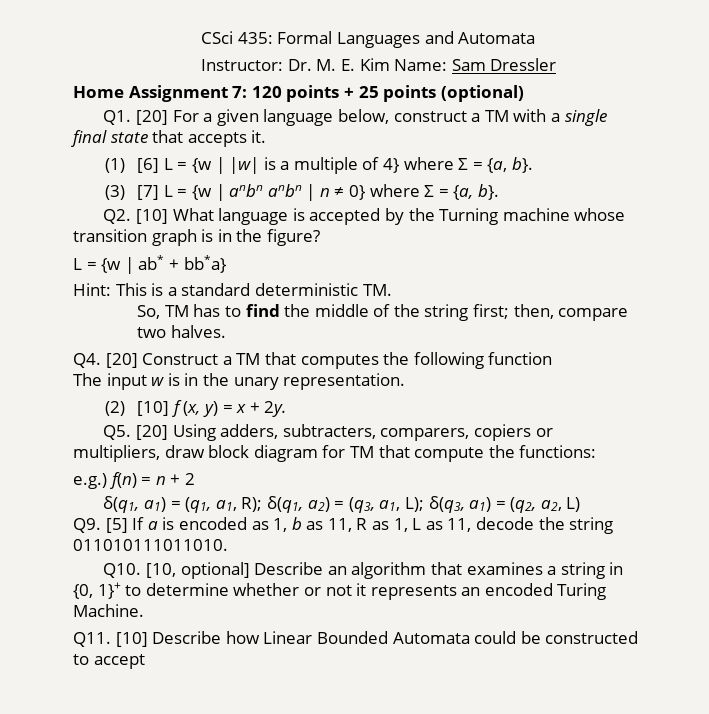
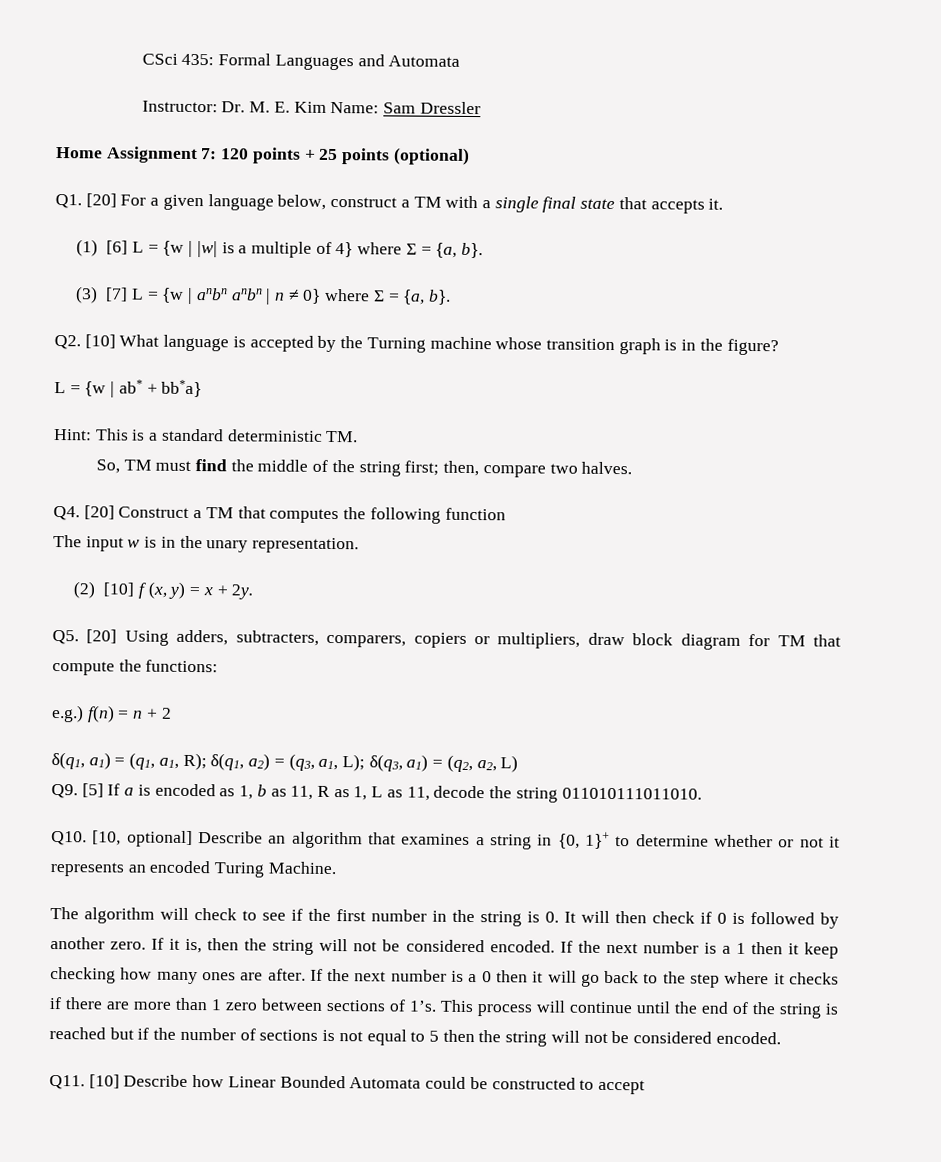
[193,304,241,317] has to -> [155,460,192,472] must
(144, 610) none -> [50,907,839,929] [50,937,839,959] [50,967,840,988] [49,997,838,1019] [49,1027,781,1047] // The algorithm will check to see if the first number in the string is 0. It will then check if 0 is followed by another zero. If it is, then the string will not be considered encoded. If the next number is a 1 then it keep checking how many ones are after. If the next number is a 0 then it will go back to the step where it checks if there are more than 1 zero between sections of 1’s. This process will continue until the end of the string is reached but if the number of sections is not equal to 5 then the string will not be considered encoded.

